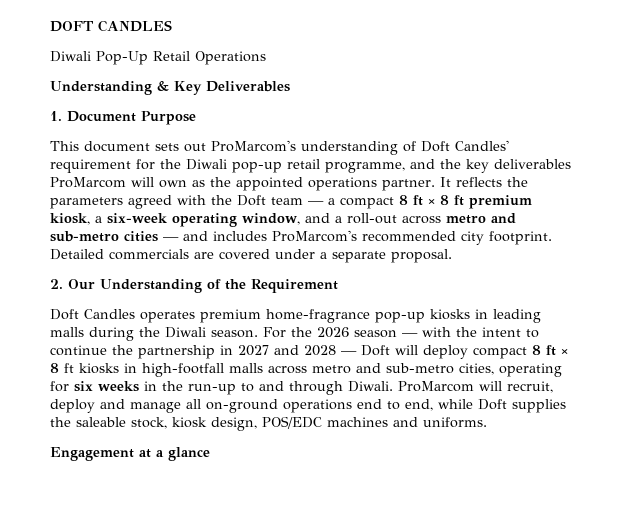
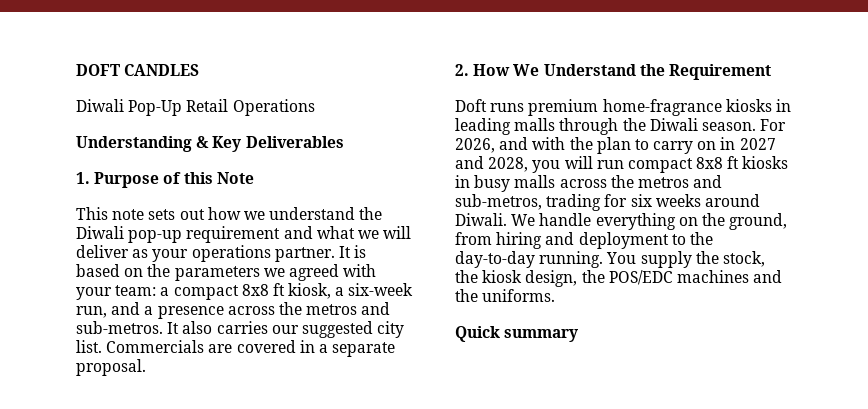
[67,111,136,122] Document -> (90, 178) none
(196, 118) none -> [163,172,254,184] of this Note
[84,141,150,152] document -> [112,209,145,220] note
[211,140,509,155] [50,159,571,173] [50,177,502,191] ProMarcom's understanding of Doft Candles' requirement for the Diwali pop-up retail programme, and the key deliverables ProMarcom will own as the appointed operations partner. It reflects -> [207,207,383,220] [76,226,412,243] [76,245,367,262] [76,264,144,277] how we understand the Diwali pop-up requirement and what we will deliver as your operations partner. It is based on
(123, 203) none -> [263,268,285,277] we
[211,195,532,209] [50,213,516,227] [50,230,552,245] [50,249,189,260] the Doft team — a compact 8 ft × 8 ft premium kiosk, a six-week operating window, and a roll-out across metro and sub-metro cities — and includes ProMarcom's recommended city footprint. Detailed commercials -> [76,283,414,300] [76,302,391,319] [76,321,405,338] [76,340,205,353] your team: a compact 8x8 ft kiosk, a six-week run, and a presence across the metros and sub-metros. It also carries our suggested city list. Commercials
[275,249,315,259] under -> [299,340,315,353] in
[68,279,221,293] Our Understanding of -> [473,64,636,76] How We Understand
[84,309,195,323] Candles operates -> [490,103,525,112] runs
[375,312,425,323] pop-up -> (722, 107) none
[89,327,134,341] during -> [559,118,619,135] through
[291,327,539,338] [50,345,568,359] [50,363,59,373] the 2026 season — with the intent to continue the partnership in 2027 and 2028 — Doft will deploy compact 8 ft × 8 -> [455,137,776,154] [455,156,724,173] 2026, and with the plan to carry on in 2027 and 2028, you will run compact 8x8
[142,363,224,377] high-footfall -> [474,175,511,192] busy
[312,363,562,377] [50,381,553,395] [50,399,566,413] [50,417,167,429] metro and sub-metro cities, operating for six weeks in the run-up to and through Diwali. ProMarcom will recruit, deploy and manage all on-ground operations end to end, while Doft supplies the saleable stock, -> [610,175,723,188] [455,194,760,211] [455,213,788,230] [455,232,713,249] [455,251,765,268] [455,270,478,283] the metros and sub-metros, trading for six weeks around Diwali. We handle everything on the ground, from hiring and deployment to the day-to-day running. You supply the stock, the
(257, 424) none -> [581,270,605,283] the
(418, 422) none -> [455,289,478,302] the
[50,447,210,461] Engagement at a glance -> [455,326,579,342] Quick summary

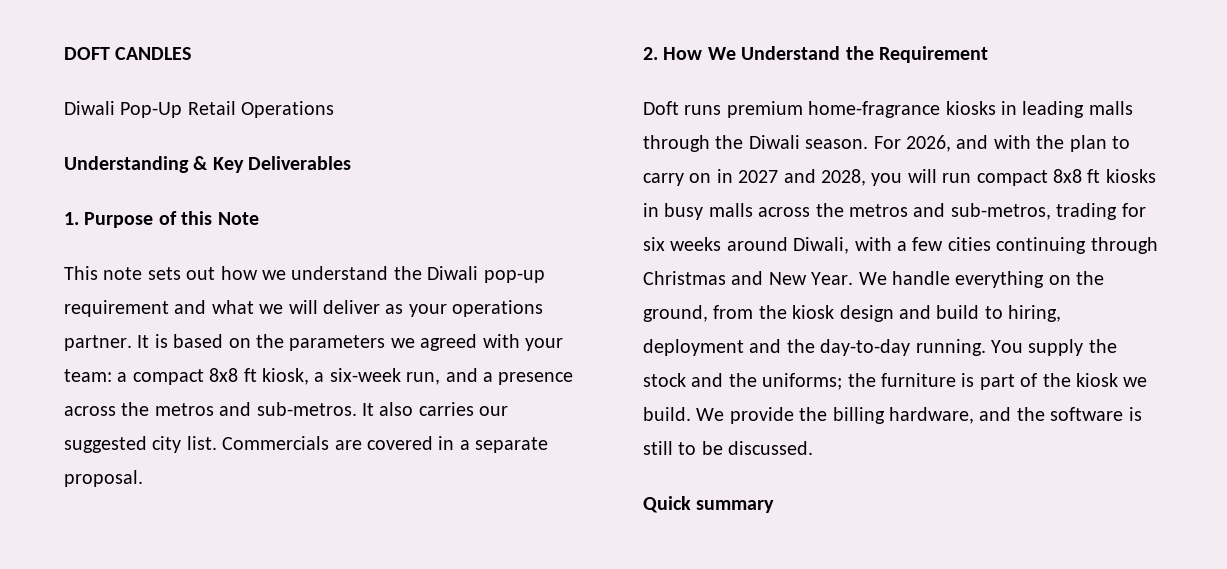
[455,213,507,226] Diwali. -> [793,237,1158,254] [643,271,854,285] Diwali, with a few cities continuing through Christmas and New Year.
[496,232,686,249] hiring and deployment to -> [758,305,1062,322] [643,339,782,356] the kiosk design and build to hiring, deployment and
[722,251,765,267] [455,270,783,287] [455,289,556,302] stock, the kiosk design, the POS/EDC machines and the uniforms. -> [643,373,1148,390] [643,407,1142,424] [643,441,814,455] stock and the uniforms; the furniture is part of the kiosk we build. We provide the billing hardware, and the software is still to be discussed.

